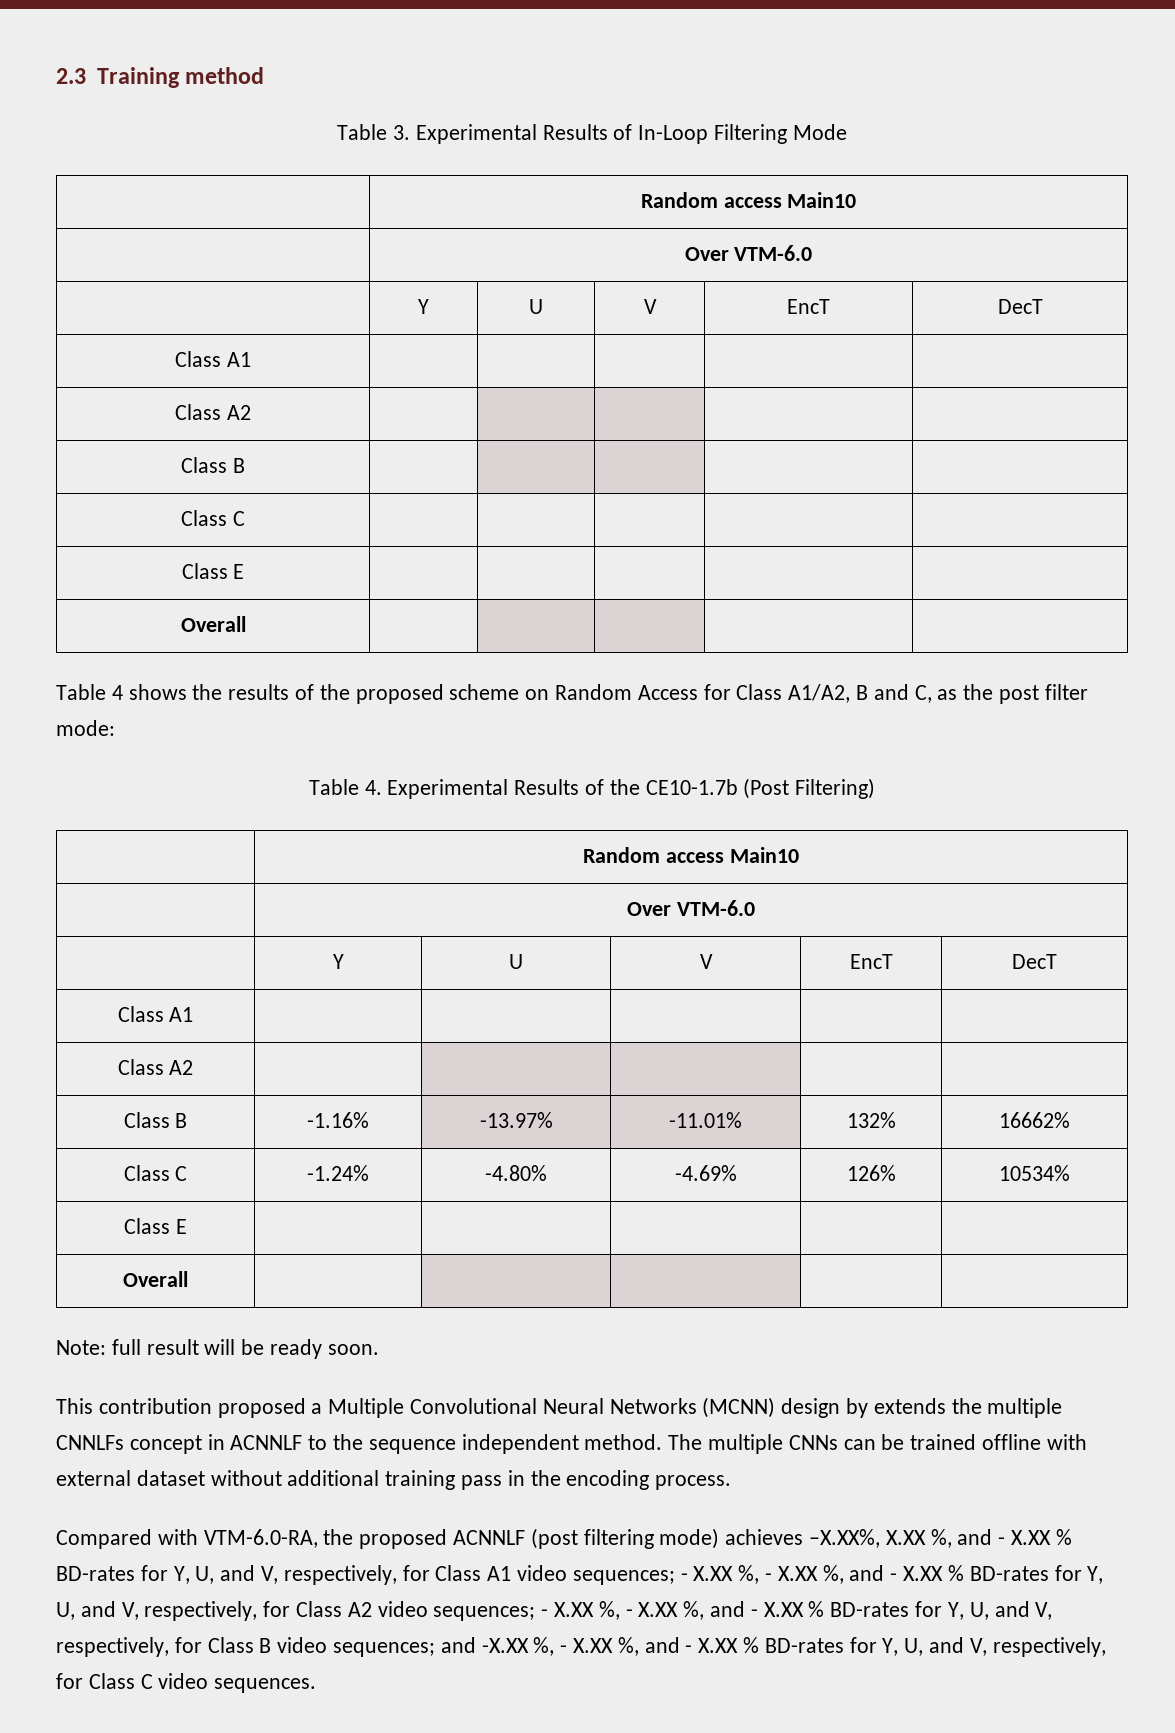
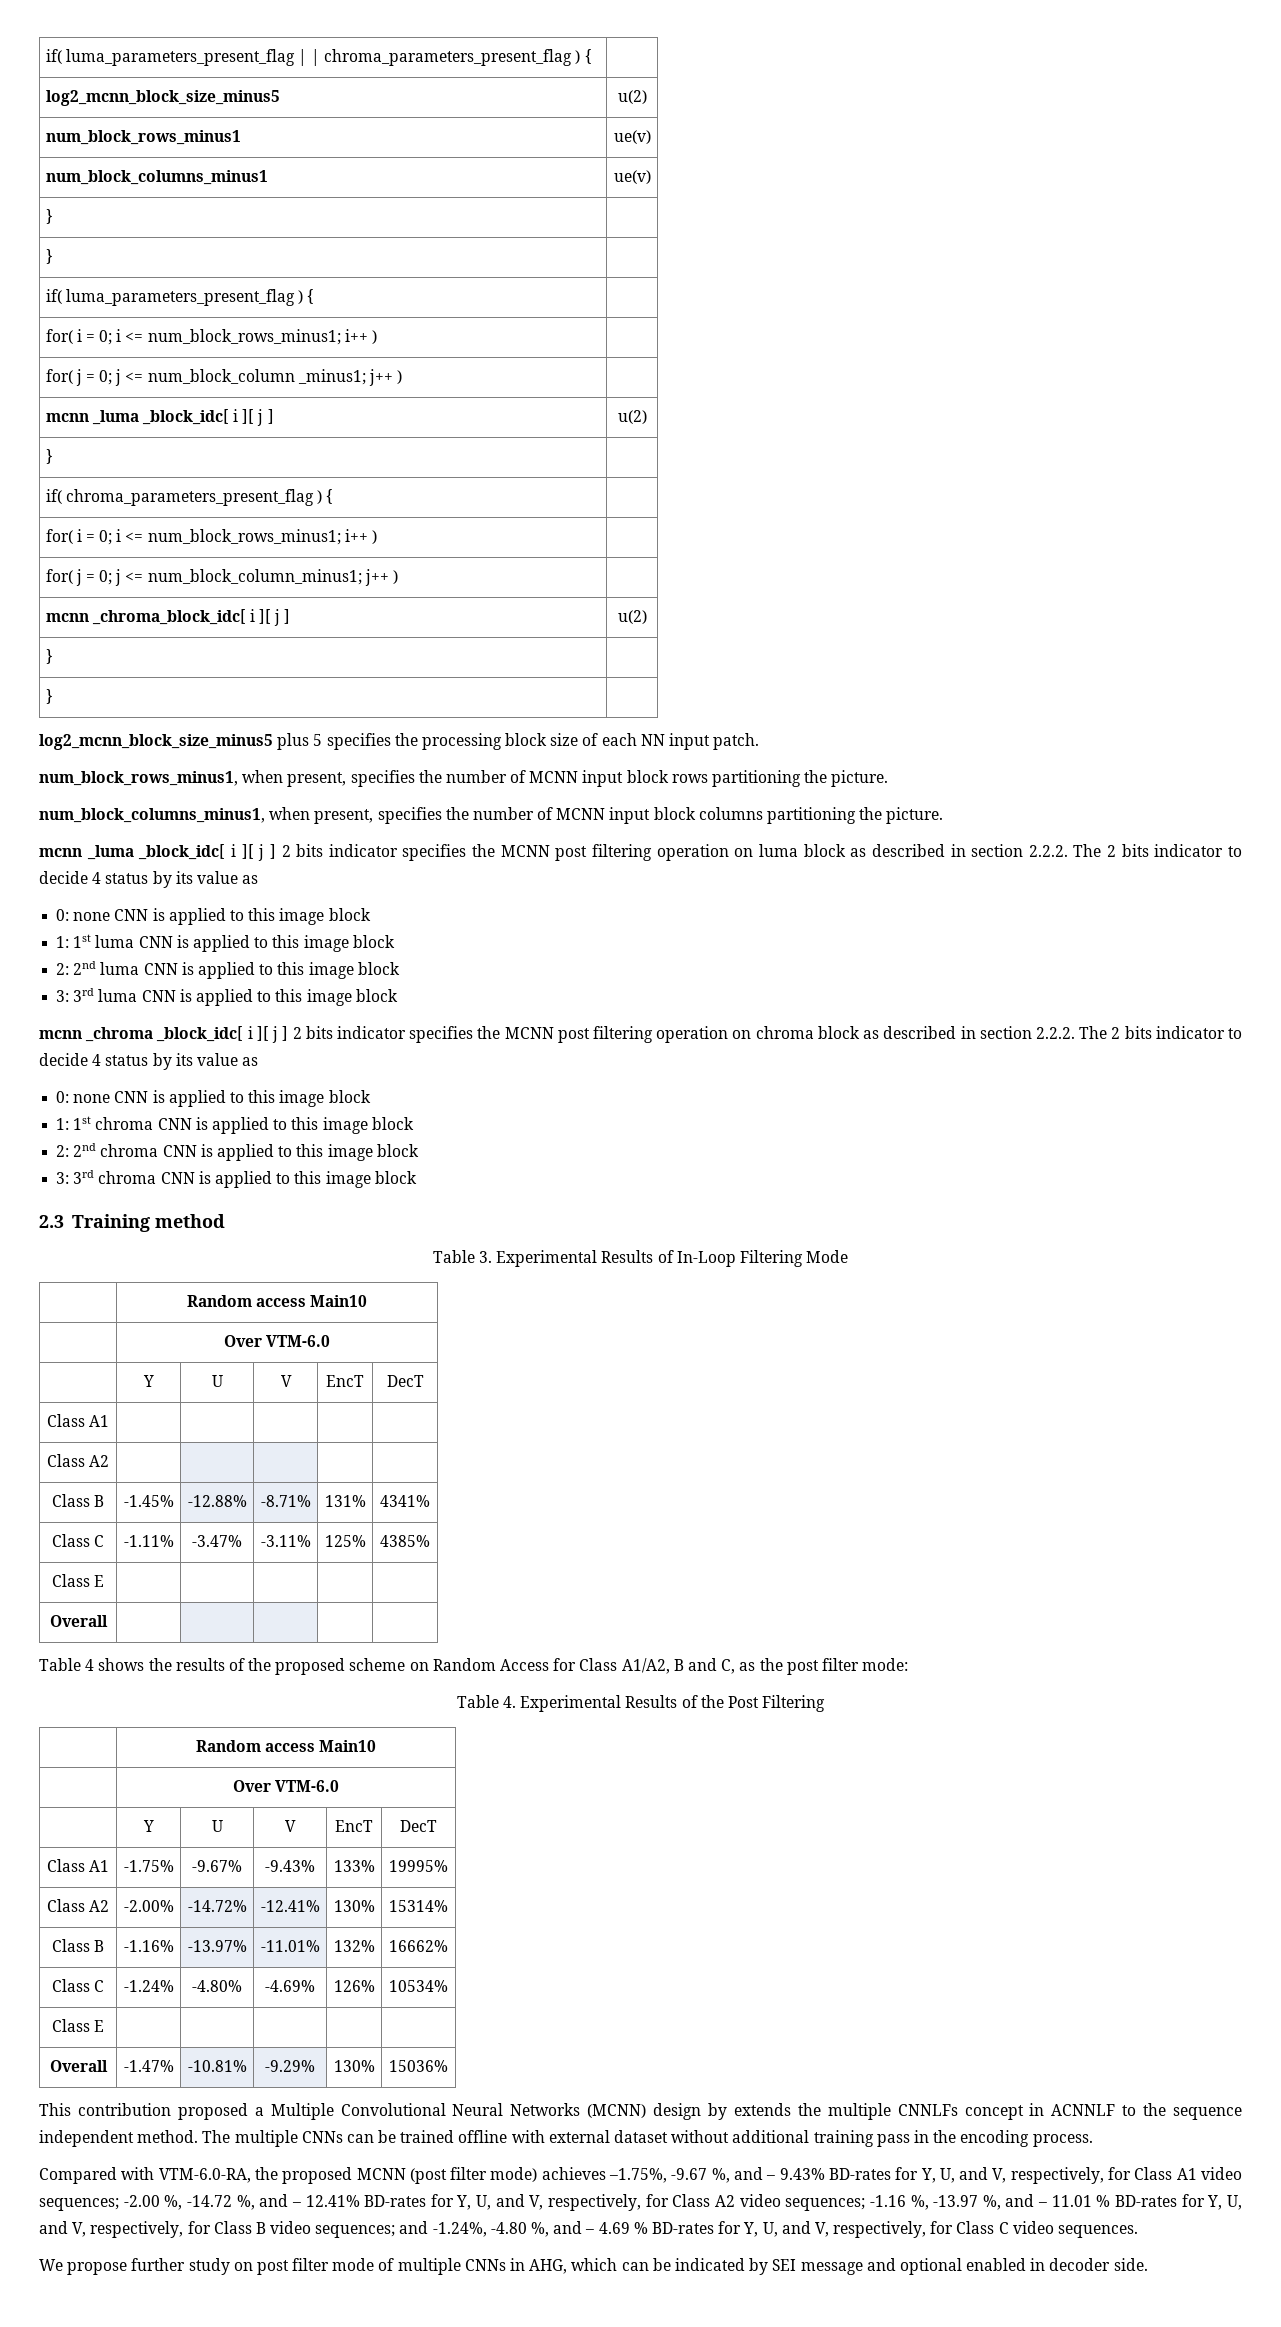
(56, 76) none -> [45,49,592,66] [45,90,280,106] [617,90,647,104] [45,130,241,145] [613,130,651,144] [45,170,268,185] [613,170,651,184] [45,209,53,224] [45,249,53,264] [45,289,315,306] [45,329,378,345] [45,369,403,386] [45,409,274,426] [617,410,647,424] [45,449,53,464] [45,489,334,506] [45,529,378,545] [45,569,399,586] [45,609,291,626] [617,610,647,624] [45,649,53,664] [45,689,53,704] [39,733,760,750] [39,770,889,787] [39,807,944,824] [39,844,1242,861] [39,871,259,888] [56,908,371,925] [56,934,395,952] [56,961,400,979] [56,988,398,1006] [39,1026,1242,1043] [39,1053,259,1070] [56,1090,371,1107] [56,1116,414,1134] [56,1143,419,1161] [56,1170,417,1188] if( luma_parameters_present_flag | | chroma_parameters_present_flag ) { | // log2_mcnn_block_size_minus5 | u(2) // num_block_rows_minus1 | ue(v) // num_block_columns_minus1 | ue(v) // } | // } | // if( luma_parameters_present_flag ) { | // for( i = 0; i <= num_block_rows_minus1; i++ ) | // for( j = 0; j <= num_block_column _minus1; j++ ) | // mcnn _luma _block_idc[ i ][ j ] | u(2) // } | // if( chroma_parameters_present_flag ) { | // for( i = 0; i <= num_block_rows_minus1; i++ ) | // for( j = 0; j <= num_block_column_minus1; j++ ) | // mcnn _chroma_block_idc[ i ][ j ] | u(2) // } | // } | // log2_mcnn_block_size_minus5 plus 5 specifies the processing block size of each NN input patch. // num_block_rows_minus1, when present, specifies the number of MCNN input block rows partitioning the picture. // num_block_columns_minus1, when present, specifies the number of MCNN input block columns partitioning the picture. // mcnn _luma _block_idc[ i ][ j ] 2 bits indicator specifies the MCNN post filtering operation on luma block as described in section 2.2.2. The 2 bits indicator to decide 4 status by its value as // 0: none CNN is applied to this image block // 1: 1st luma CNN is applied to this image block // 2: 2nd luma CNN is applied to this image block // 3: 3rd luma CNN is applied to this image block // mcnn _chroma _block_idc[ i ][ j ] 2 bits indicator specifies the MCNN post filtering operation on chroma block as described in section 2.2.2. The 2 bits indicator to decide 4 status by its value as // 0: none CNN is applied to this image block // 1: 1st chroma CNN is applied to this image block // 2: 2nd chroma CNN is applied to this image block // 3: 3rd chroma CNN is applied to this image block //
[181,510,245,526] | | | | // Class C | | | | | -> [123,1495,174,1507] [187,1495,247,1507] [260,1495,311,1507] [324,1495,366,1507] [380,1495,430,1507] [51,1534,105,1547] [123,1535,174,1547] [192,1535,242,1547] [260,1535,311,1547] [324,1535,366,1547] [380,1535,430,1547] -1.45% | -12.88% | -8.71% | 131% | 4341% // Class C | -1.11% | -3.47% | -3.11% | 125% | 4385%
[645,778,876,799] CE10-1.7b (Post Filtering) -> [727,1695,826,1712] Post Filtering
[117,1059,194,1075] | | | | // Class A2 | | | | | -> [123,1860,174,1872] [192,1860,242,1872] [265,1860,315,1872] [333,1860,375,1872] [389,1860,448,1872] [46,1899,110,1912] [123,1900,174,1912] [187,1900,247,1912] [260,1900,320,1912] [333,1900,375,1912] [389,1900,448,1912] -1.75% | -9.67% | -9.43% | 133% | 19995% // Class A2 | -2.00% | -14.72% | -12.41% | 130% | 15314%
[56,1339,379,1359] | | | | // Note: full result will be ready soon. -> [123,2060,174,2072] [187,2060,247,2072] [265,2060,315,2072] [333,2060,375,2072] [389,2060,448,2072] -1.47% | -10.81% | -9.29% | 130% | 15036%
[453,1528,1072,1549] ACNNLF (post filtering mode) achieves –X.XX%, X.XX %, and - X.XX % -> [356,2167,825,2184] MCNN (post filter mode) achieves –1.75%, -9.67 %, and – 9.43%
[680,1565,964,1584] - X.XX %, - X.XX %, and - X.XX % -> [123,2194,360,2210] -2.00 %, -14.72 %, and – 12.41%
[541,1601,804,1620] - X.XX %, - X.XX %, and - X.XX -> [869,2194,1092,2210] -1.16 %, -13.97 %, and – 11.01
[481,1637,739,1656] -X.XX %, - X.XX %, and - X.XX -> [432,2221,630,2237] -1.24%, -4.80 %, and – 4.69
(317, 1685) none -> [39,2258,1148,2275] // We propose further study on post filter mode of multiple CNNs in AHG, which can be indicated by SEI message and optional enabled in decoder side.

